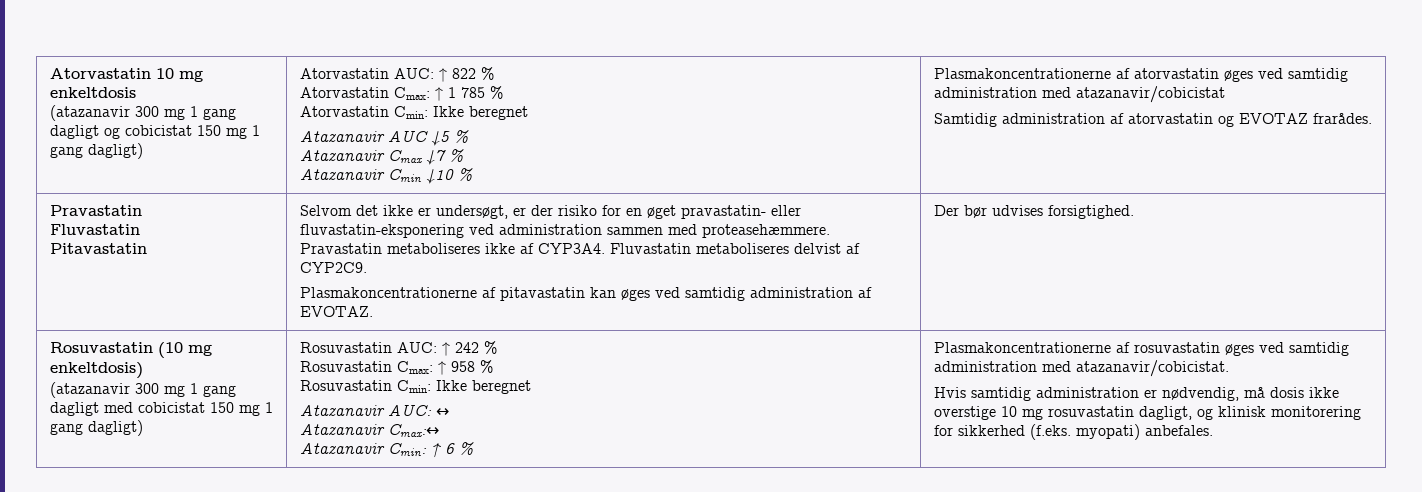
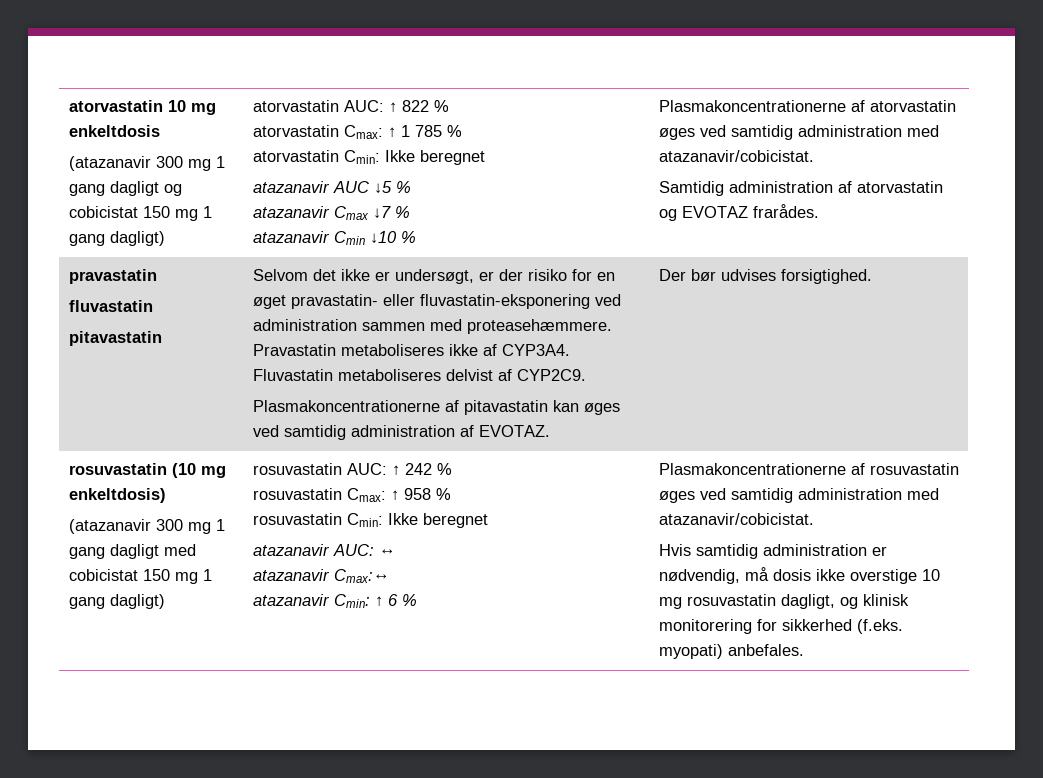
[49,68,151,79] Atorvastatin -> [68,100,163,112] atorvastatin
[299,68,389,79] Atorvastatin -> [252,100,339,112] atorvastatin
[299,87,389,98] Atorvastatin -> [252,125,339,137] atorvastatin
[299,106,528,120] [299,131,385,143] Atorvastatin Cmin: Ikke beregnet // Atazanavir -> [252,150,485,165] [252,181,330,193] atorvastatin Cmin: Ikke beregnet // atazanavir
[299,150,385,162] Atazanavir -> [252,206,330,218] atazanavir
[299,169,385,181] Atazanavir -> [252,231,330,243] atazanavir
[1075,86,1225,103] atazanavir/cobicistat -> [658,150,814,162] atazanavir/cobicistat.
[49,205,142,216] [49,224,140,235] [49,243,147,254] Pravastatin // Fluvastatin // Pitavastatin -> [68,269,157,284] [68,300,153,312] [68,331,162,346] pravastatin // fluvastatin // pitavastatin
[49,342,153,353] Rosuvastatin -> [68,463,167,475] rosuvastatin
[299,342,392,353] Rosuvastatin -> [252,463,342,475] rosuvastatin
[299,361,392,372] Rosuvastatin -> [252,488,342,500] rosuvastatin
[299,380,531,394] [299,405,385,417] Rosuvastatin Cmin: Ikke beregnet // Atazanavir -> [252,513,488,528] [252,544,330,556] rosuvastatin Cmin: Ikke beregnet // atazanavir
[299,424,385,436] Atazanavir -> [252,569,330,581] atazanavir
[299,443,385,455] Atazanavir -> [252,594,330,606] atazanavir

